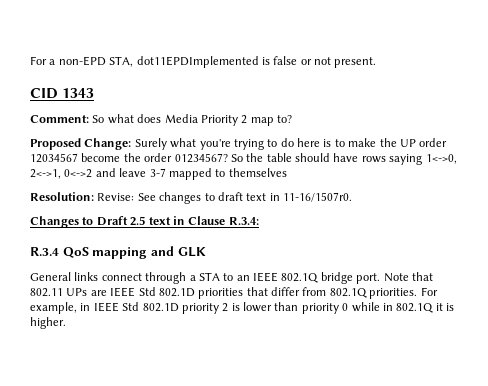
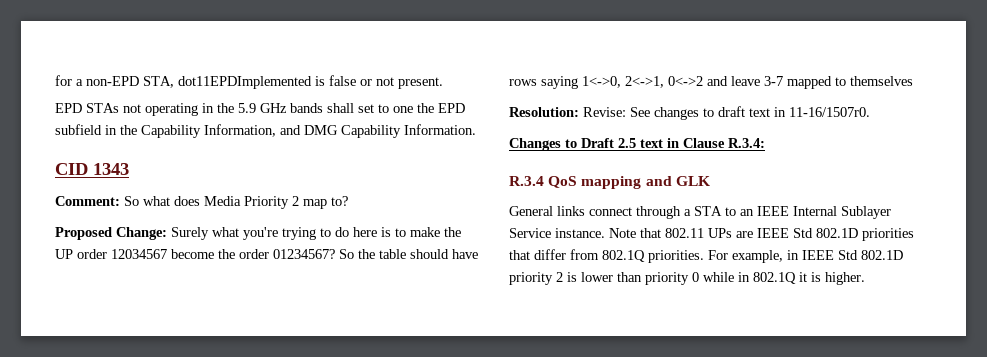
[30,56,47,65] For -> [55,75,72,86] for
(377, 62) none -> [55,103,465,116] [55,124,476,138] // EPD STAs not operating in the 5.9 GHz bands shall set to one the EPD subfield in the Capability Information, and DMG Capability Information.
[281,272,381,284] 802.1Q bridge port. -> [793,206,891,219] [509,228,605,238] Internal Sublayer Service instance.

